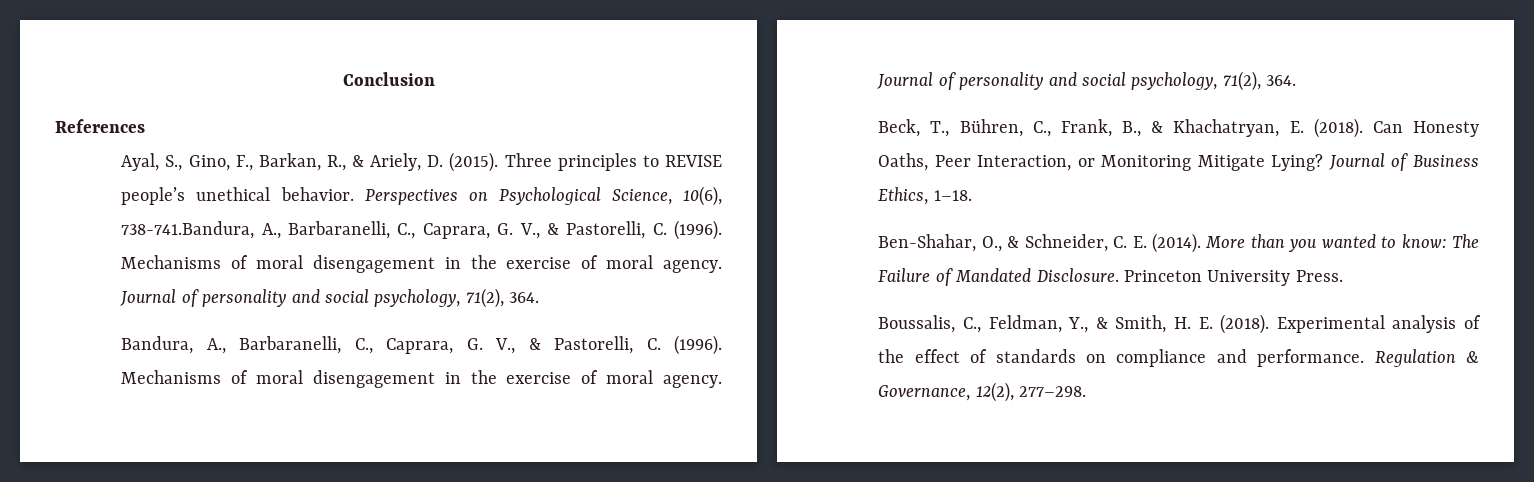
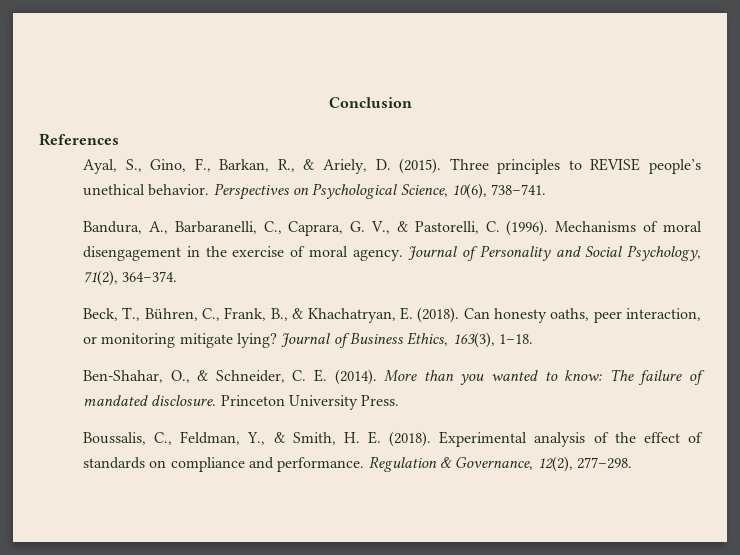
[121,220,723,240] [121,255,723,273] [120,288,540,308] 738-741.Bandura, A., Barbaranelli, C., Caprara, G. V., & Pastorelli, C. (1996). Mechanisms of moral disengagement in the exercise of moral agency. Journal of personality and social psychology, 71(2), 364. -> [491,184,547,195] 738–741.
[959,71,1297,91] personality and social psychology, 71(2), 364. -> [479,245,701,261] [83,270,178,286] Personality and Social Psychology, 71(2), 364–374.
[1413,121,1479,137] [878,153,1324,171] Honesty Oaths, Peer Interaction, or Monitoring Mitigate Lying? -> [493,308,701,323] [83,333,277,348] honesty oaths, peer interaction, or monitoring mitigate lying?
(929, 196) none -> [452,332,495,348] 163(3),
[878,268,1119,286] Failure of Mandated Disclosure. -> [638,370,705,385] [83,395,217,406] failure of mandated disclosure.

